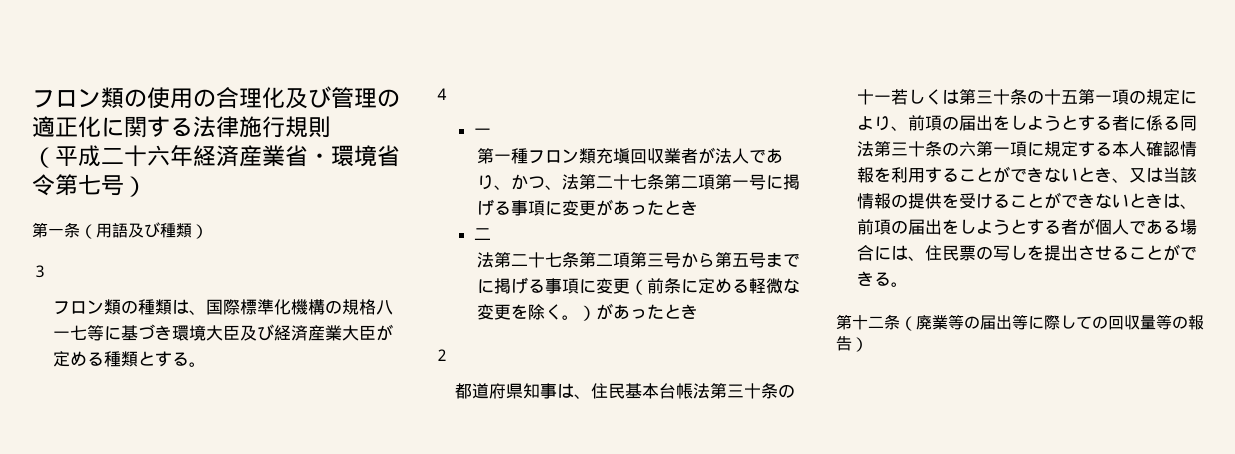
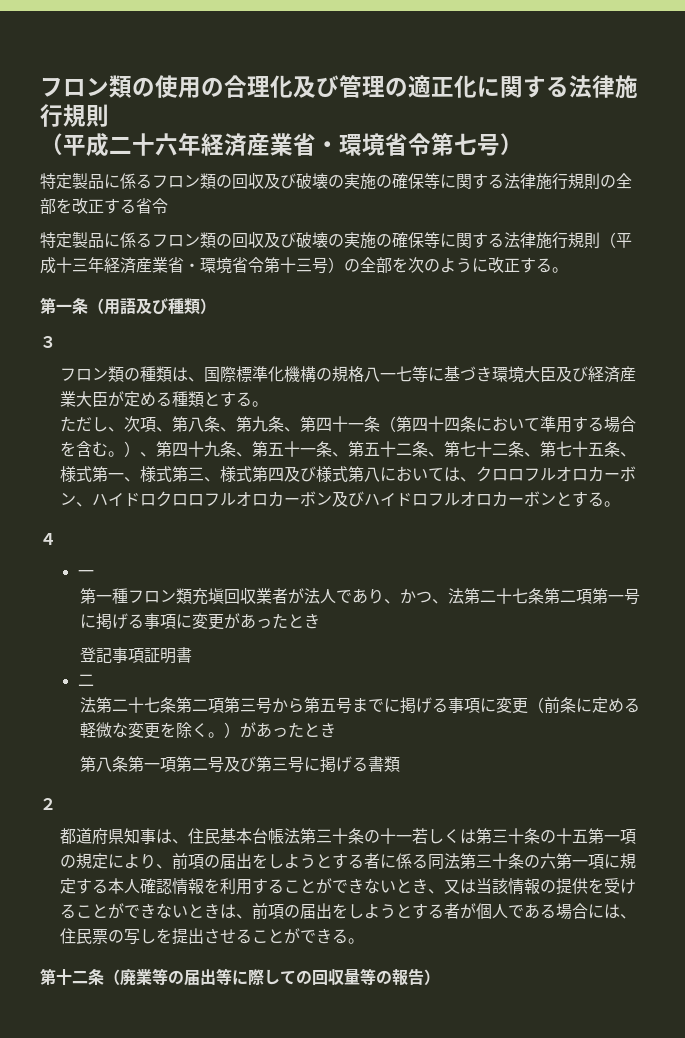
(147, 186) none -> [40,173,632,190] [40,198,168,214] [40,232,632,249] [40,257,568,274] // 特定製品に係るフロン類の回収及び破壊の実施の確保等に関する法律施行規則の全部を改正する省令 // 特定製品に係るフロン類の回収及び破壊の実施の確保等に関する法律施行規則（平成十三年経済産業省・環境省令第十三号）の全部を次のように改正する。
(207, 364) none -> [60,416,637,433] [60,441,637,457] [60,466,637,482] [60,491,621,507] // ただし、次項、第八条、第九条、第四十一条（第四十四条において準用する場合を含む。）、第四十九条、第五十一条、第五十二条、第七十二条、第七十五条、様式第一、様式第三、様式第四及び様式第八においては、クロロフルオロカーボン、ハイドロクロロフルオロカーボン及びハイドロフルオロカーボンとする。
(698, 207) none -> [80,647,193,664] // 登記事項証明書
(698, 311) none -> [80,756,401,773] // 第八条第一項第二号及び第三号に掲げる書類

